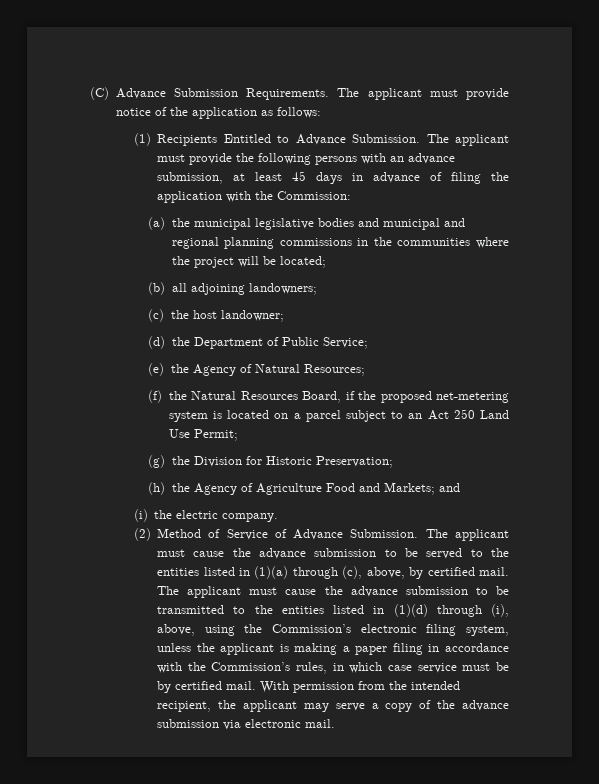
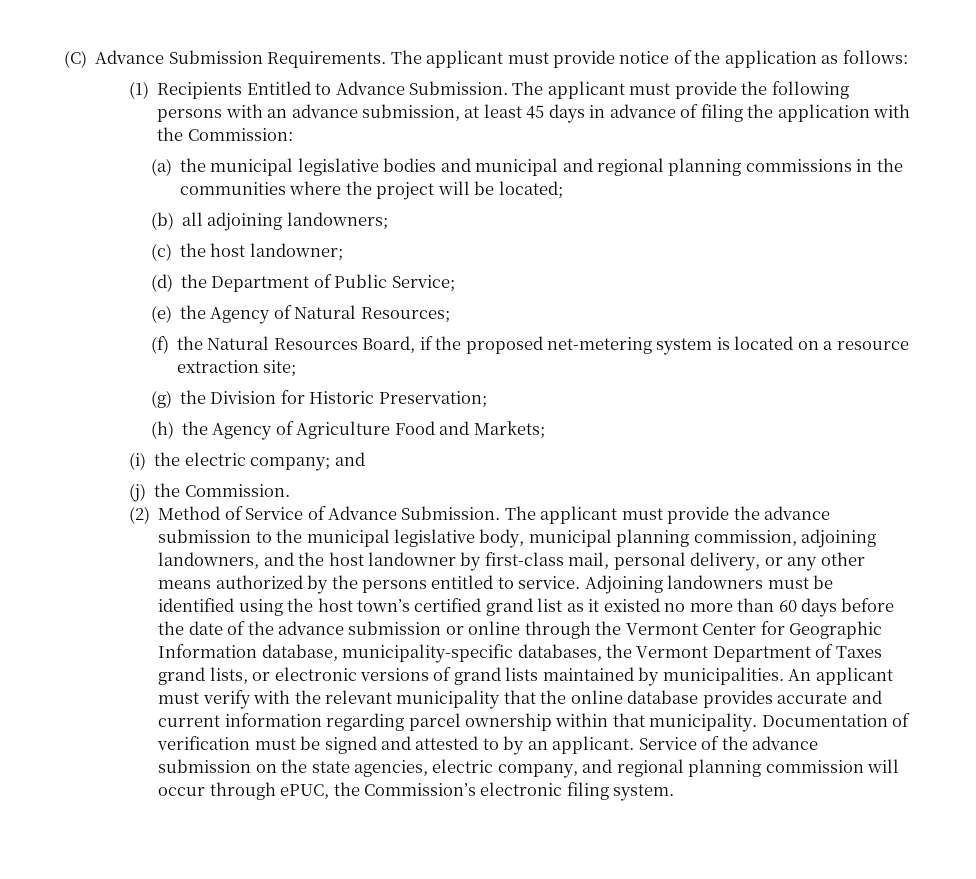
[305,409,510,422] [168,429,238,441] parcel subject to an Act 250 Land Use Permit; -> [836,341,909,350] [176,360,297,377] resource extraction site;
[438,483,460,492] [133,509,279,522] and // (i) the electric company. -> [128,452,365,471] [128,483,290,502] // (i) the electric company; and // (j) the Commission.
[193,548,509,559] [157,566,509,579] [157,586,510,598] [157,604,510,617] [157,624,510,636] [157,643,510,655] [157,662,509,674] [157,681,461,693] [157,700,509,712] [157,719,336,730] cause the advance submission to be served to the entities listed in (1)(a) through (c), above, by certified mail. The applicant must cause the advance submission to be transmitted to the entities listed in (1)(d) through (i), above, using the Commission’s electronic filing system, unless the applicant is making a paper filing in accordance with the Commission’s rules, in which case service must be by certified mail. With permission from the intended recipient, the applicant may serve a copy of the advance submission via electronic mail. -> [667,506,831,524] [158,529,877,548] [158,552,865,571] [158,575,834,594] [158,598,895,617] [158,621,883,639] [158,644,882,663] [158,667,893,686] [158,690,882,709] [158,713,911,732] [157,736,819,755] [158,759,900,778] [158,782,675,801] provide the advance submission to the municipal legislative body, municipal planning commission, adjoining landowners, and the host landowner by first-class mail, personal delivery, or any other means authorized by the persons entitled to service. Adjoining landowners must be identified using the host town’s certified grand list as it existed no more than 60 days before the date of the advance submission or online through the Vermont Center for Geographic Information database, municipality-specific databases, the Vermont Department of Taxes grand lists, or electronic versions of grand lists maintained by municipalities. An applicant must verify with the relevant municipality that the online database provides accurate and current information regarding parcel ownership within that municipality. Documentation of verification must be signed and attested to by an applicant. Service of the advance submission on the state agencies, electric company, and regional planning commission will occur through ePUC, the Commission’s electronic filing system.

